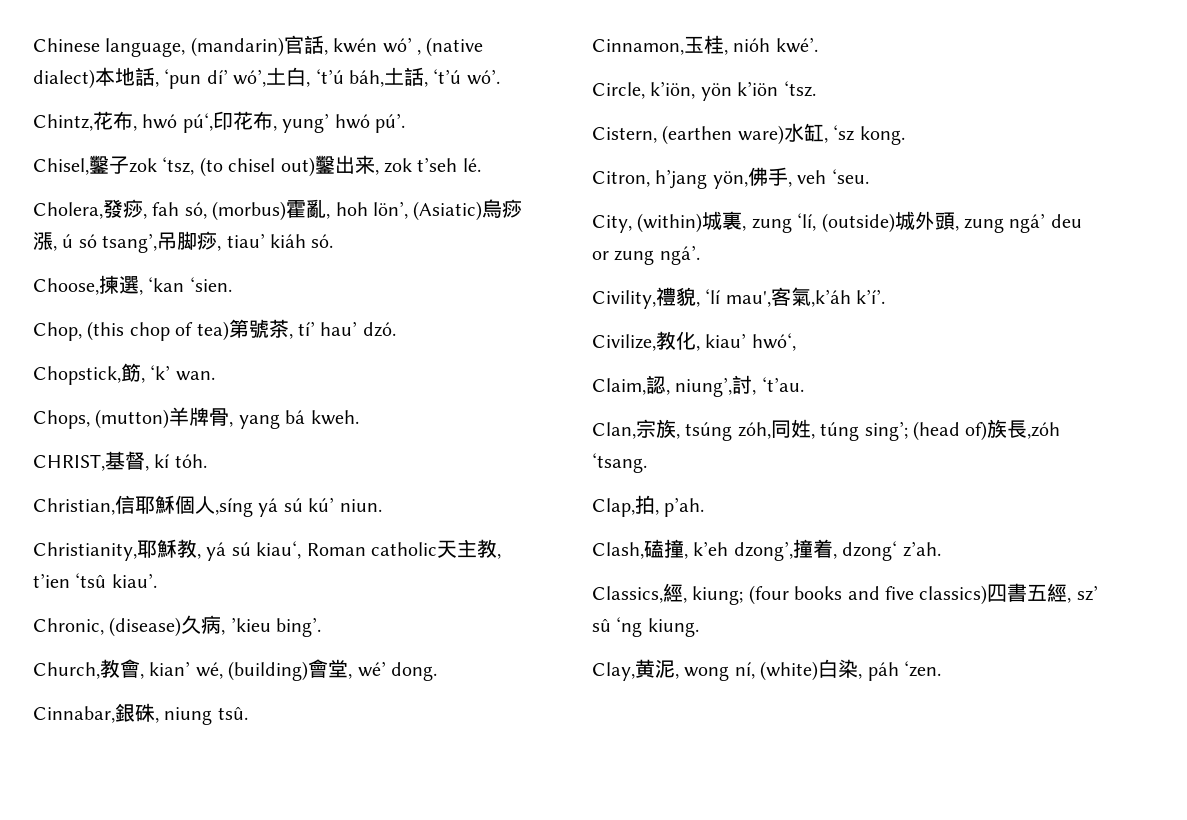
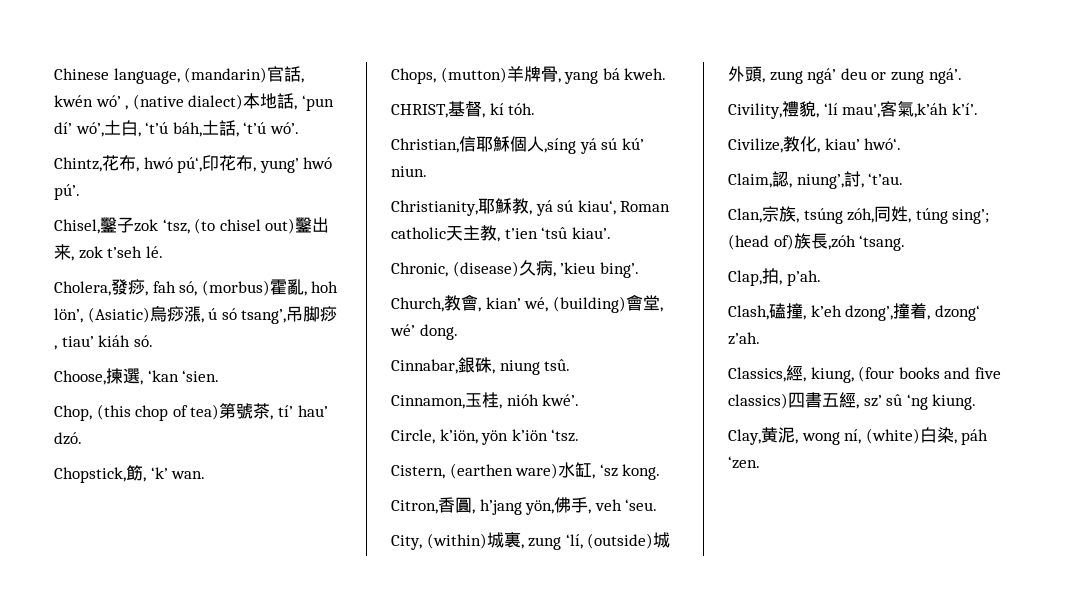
(650, 179) none -> [438,497,475,514] 香圓,
[751,333,796,351] hwó‘, -> [864,138,902,150] hwó‘.
[692,586,744,605] kiung; -> [810,367,854,383] kiung,

